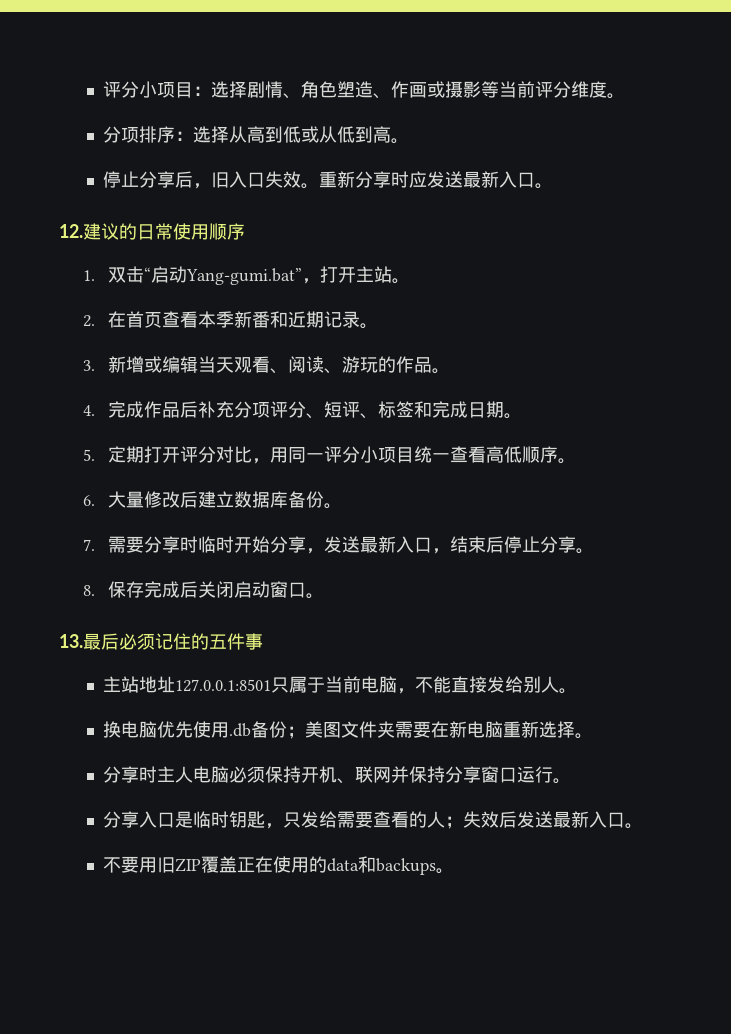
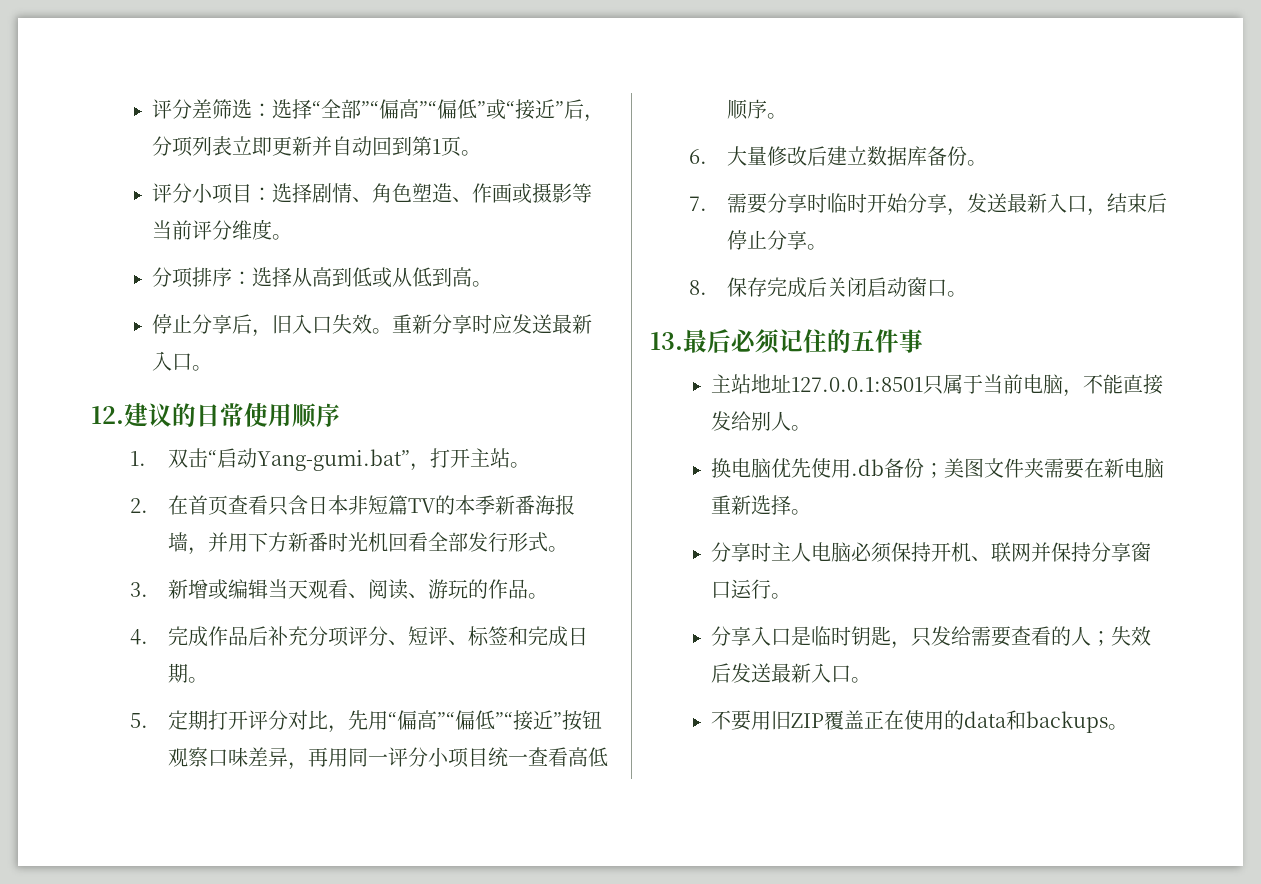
[103,81,140,98] 评分 -> [151,99,604,122] [151,136,481,157] [151,183,192,203] 评分差筛选：选择“全部”“偏高”“偏低”或“接近”后，分项列表立即更新并自动回到第1页。 // 评分
[197,311,360,328] 本季新番和近期记录 -> [268,495,576,516] [168,532,549,555] 只含日本非短篇TV的本季新番海报墙，并用下方新番时光机回看全部发行形式
(270, 461) none -> [348,710,603,731] [168,747,329,770] 先用“偏高”“偏低”“接近”按钮观察口味差异，再

